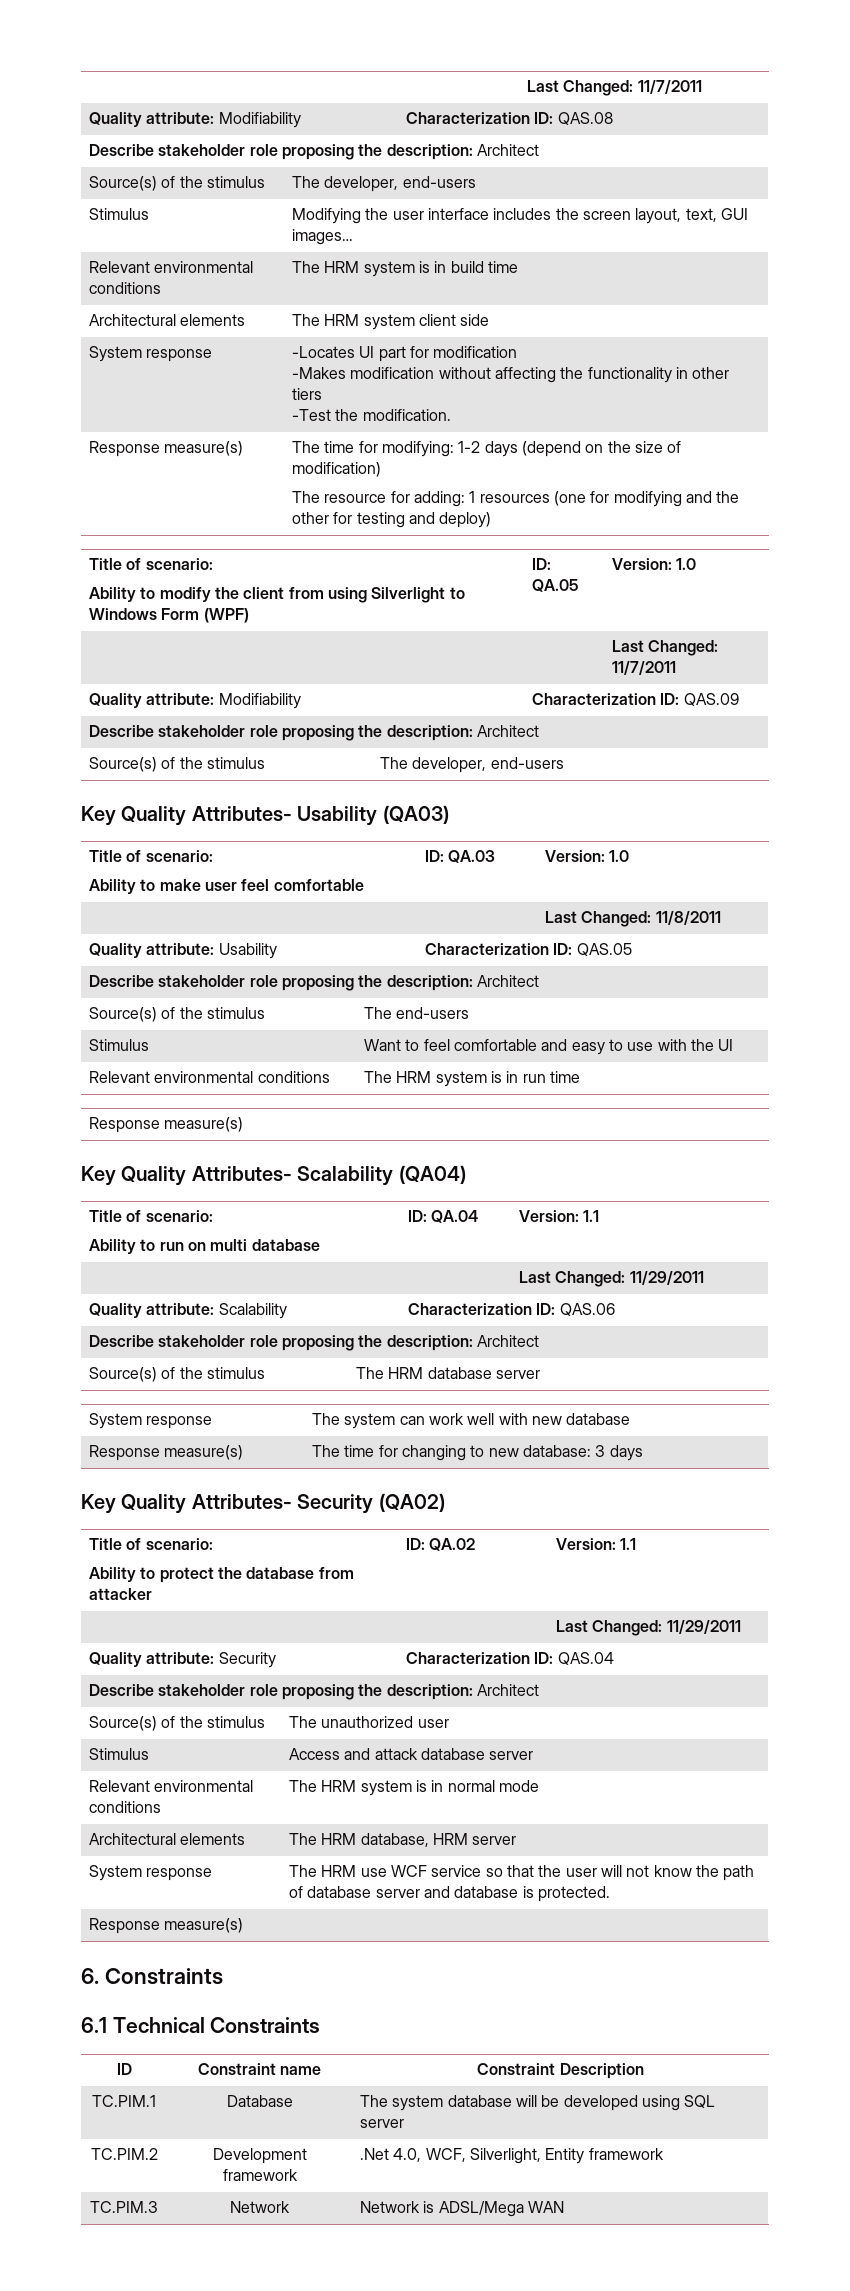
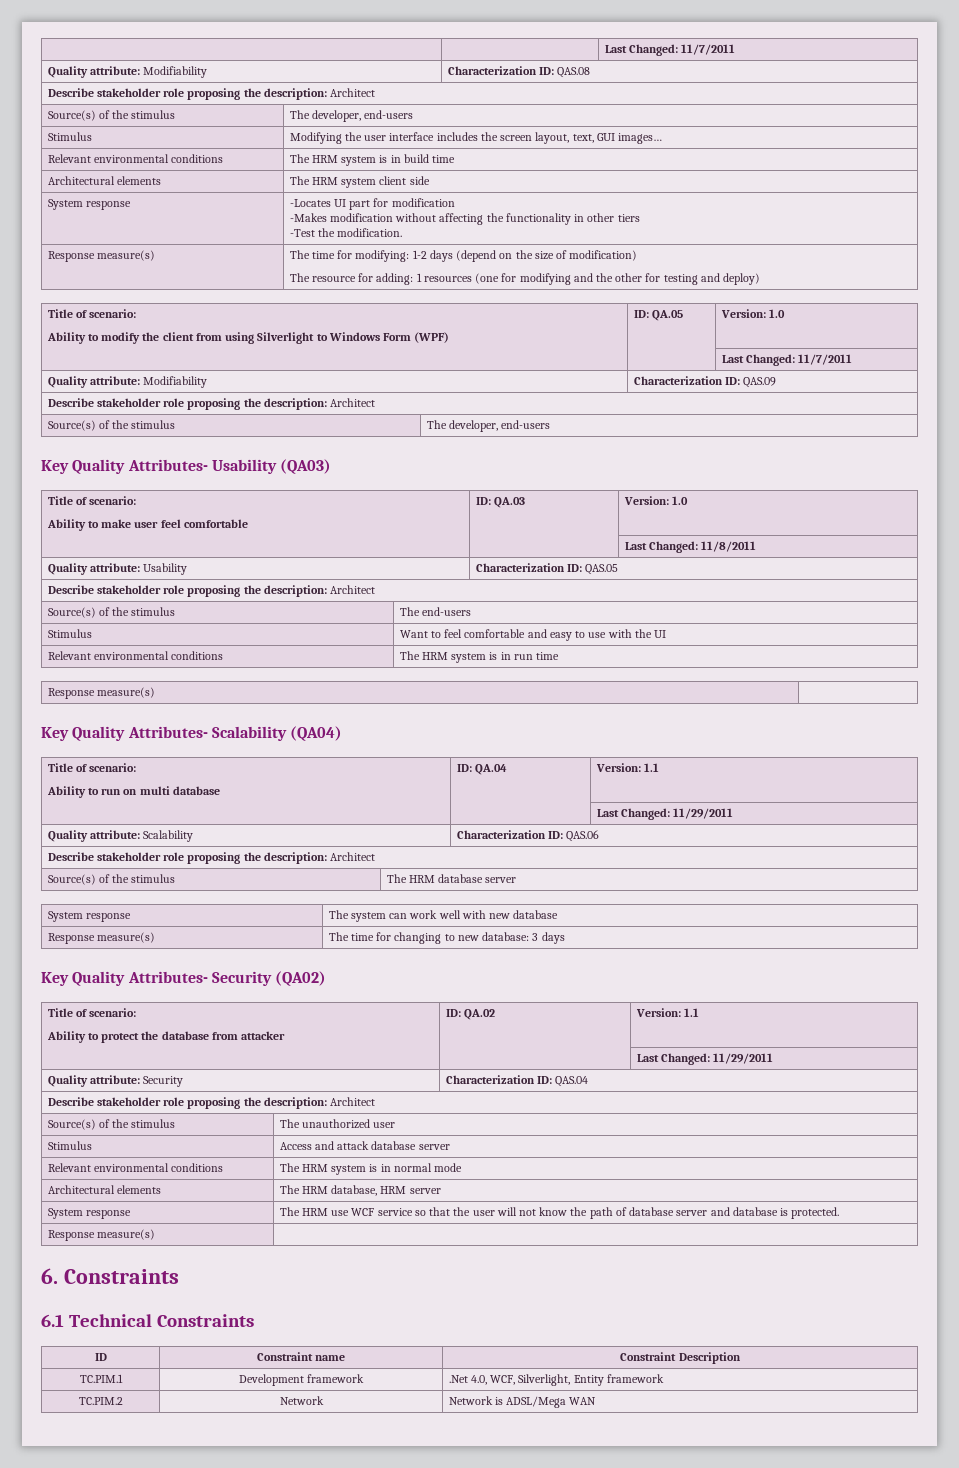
[226,2095,293,2107] [360,2095,716,2111] [360,2119,405,2128] [90,2148,158,2160] | Database | The system database will be developed using SQL server // TC.PIM.2 -> (123, 1378) none
[90,2201,158,2213] TC.PIM.3 -> [78,1397,123,1405] TC.PIM.2

